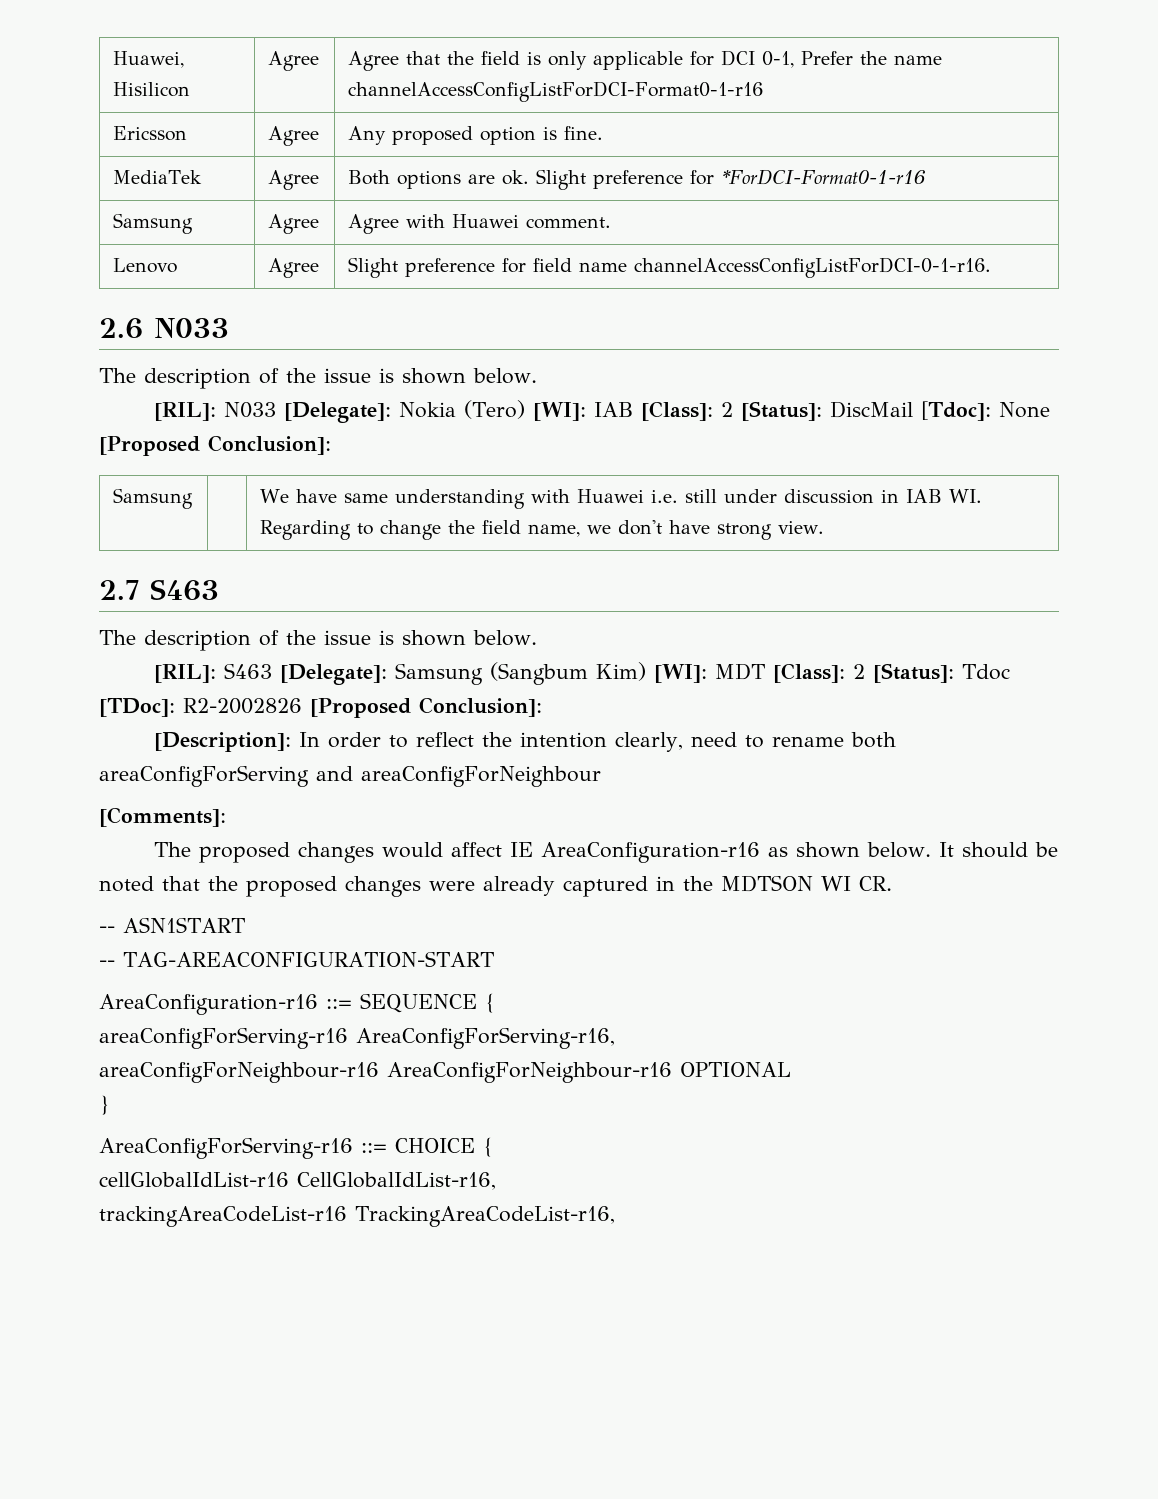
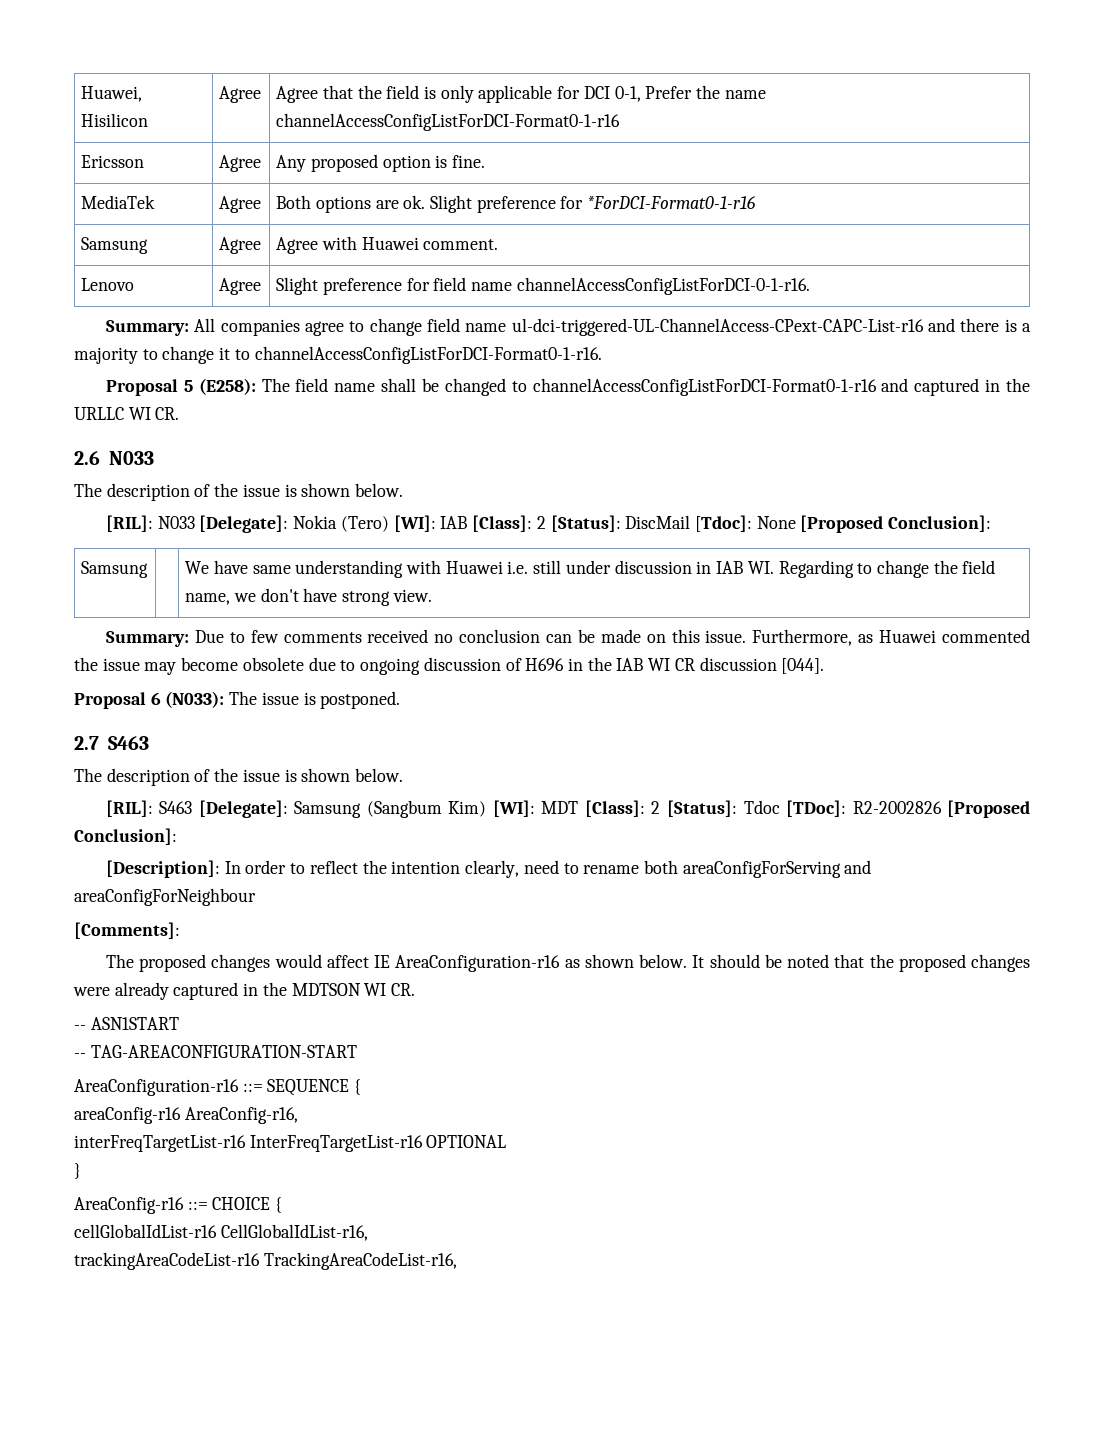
(992, 267) none -> [105,318,1031,336] [74,346,602,364] [105,378,1030,396] [74,407,180,420] // Summary: All companies agree to change field name ul-dci-triggered-UL-ChannelAccess-CPext-CAPC-List-r16 and there is a majority to change it to channelAccessConfigListForDCI-Format0-1-r16. // Proposal 5 (E258): The field name shall be changed to channelAccessConfigListForDCI-Format0-1-r16 and captured in the URLLC WI CR.
(825, 527) none -> [105,629,1030,647] [74,657,825,675] [74,691,401,709] // Summary: Due to few comments received no conclusion can be made on this issue. Furthermore, as Huawei commented the issue may become obsolete due to ongoing discussion of H696 in the IAB WI CR discussion [044]. // Proposal 6 (N033): The issue is postponed.
[99,1027,615,1049] [99,1062,672,1083] areaConfigForServing-r16 AreaConfigForServing-r16, // areaConfigForNeighbour-r16 AreaConfigForNeighbour-r16 -> [74,1107,298,1124] [74,1135,423,1152] areaConfig-r16 AreaConfig-r16, // interFreqTargetList-r16 InterFreqTargetList-r16
[99,1137,353,1159] AreaConfigForServing-r16 -> [74,1197,184,1214] AreaConfig-r16

